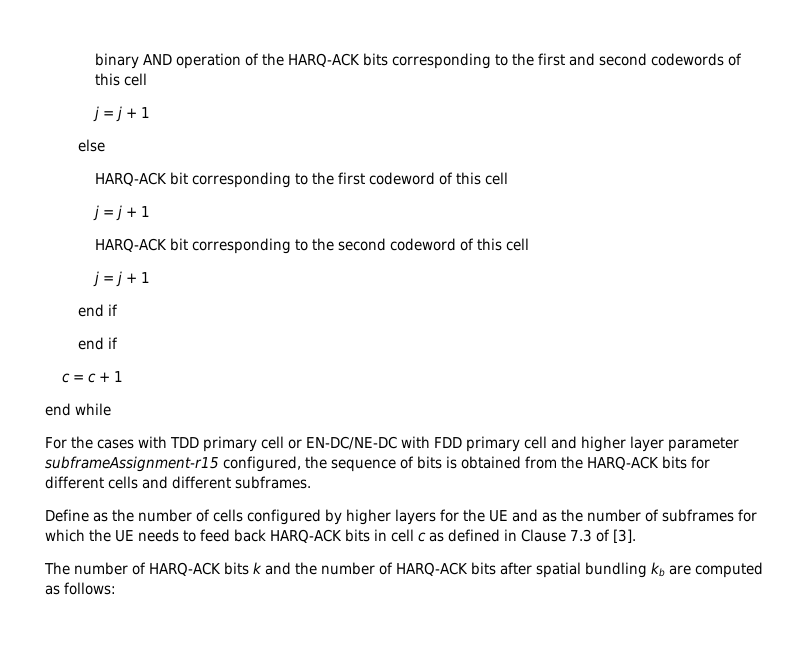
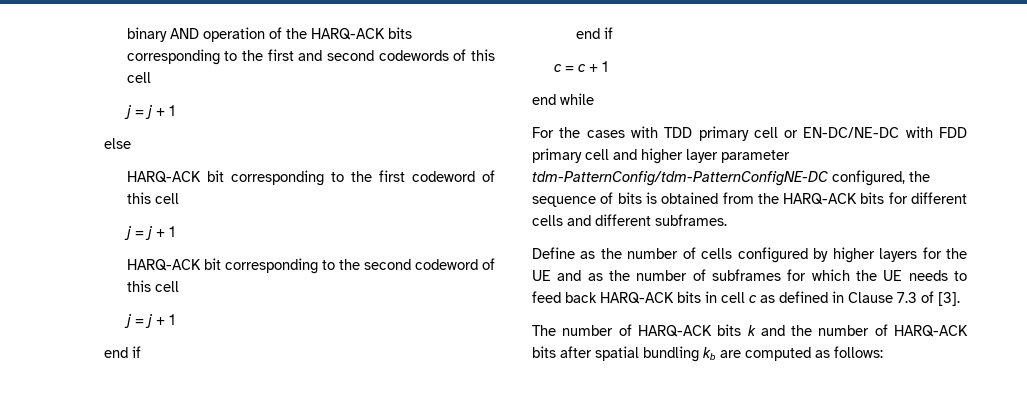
[45,456,219,472] subframeAssignment-r15 -> [532,171,828,186] tdm-PatternConfig/tdm-PatternConfigNE-DC

